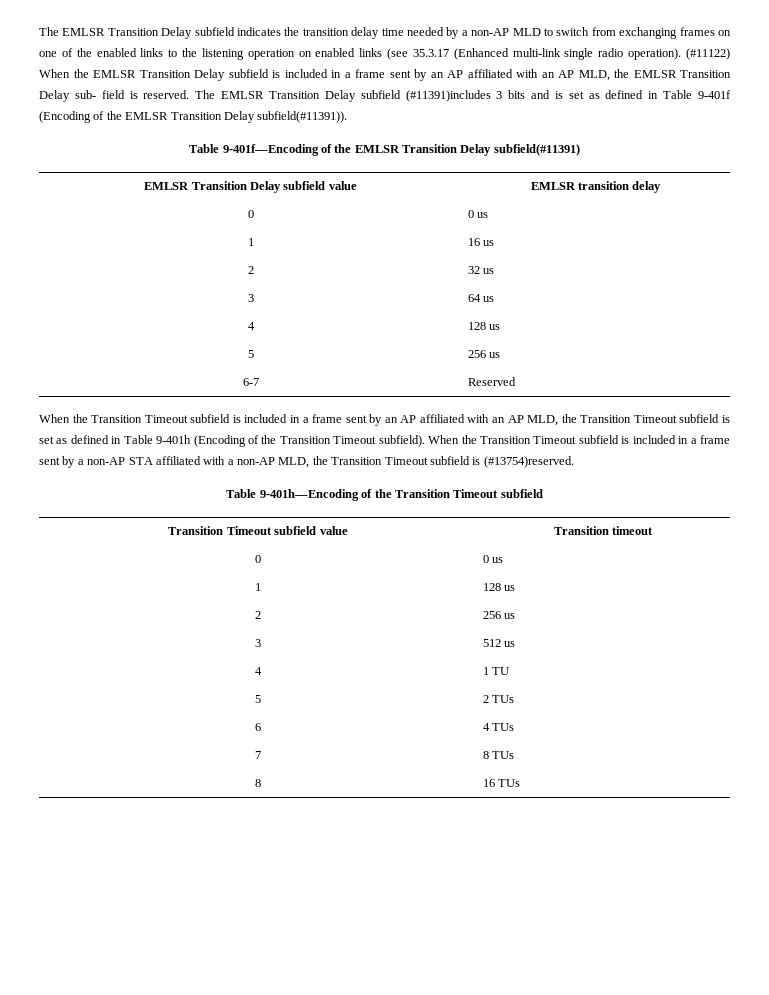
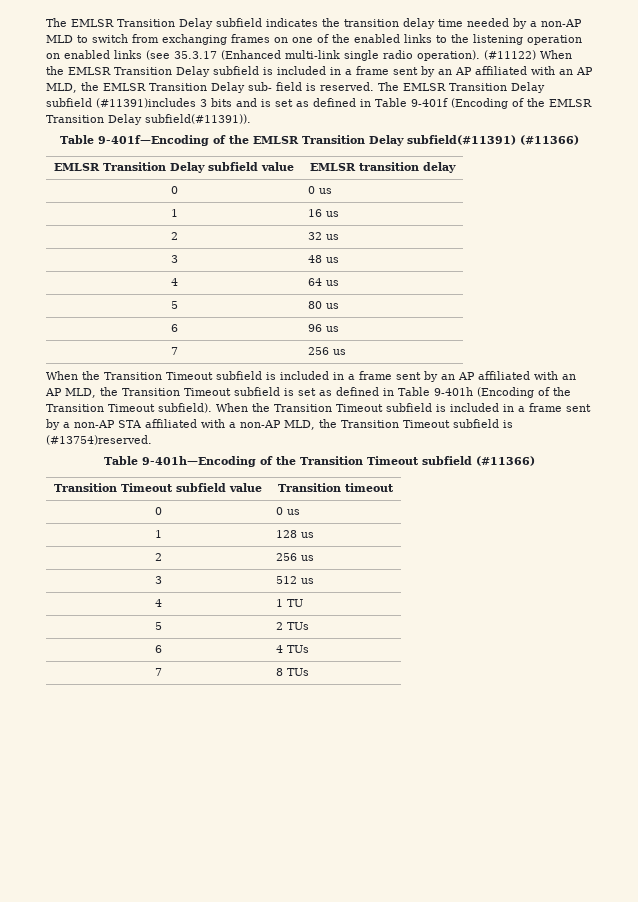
(580, 150) none -> [519,135,579,145] (#11366)
[467,294,495,302] [247,322,255,330] [467,322,486,330] 64 us // 4 | 128 -> [308,255,340,263] [170,278,178,286] [308,278,323,286] 48 us // 4 | 64
[467,350,501,358] [242,378,259,386] [467,377,516,386] | 256 us // 6-7 | Reserved -> [308,301,340,309] [170,324,178,332] [308,324,340,332] [170,347,178,355] [308,347,347,355] | 80 us // 6 | 96 us // 7 | 256 us
(543, 493) none -> [475,456,535,466] (#11366)
[255,779,261,787] [482,779,521,787] // 8 | 16 TUs -> (310, 672) none

